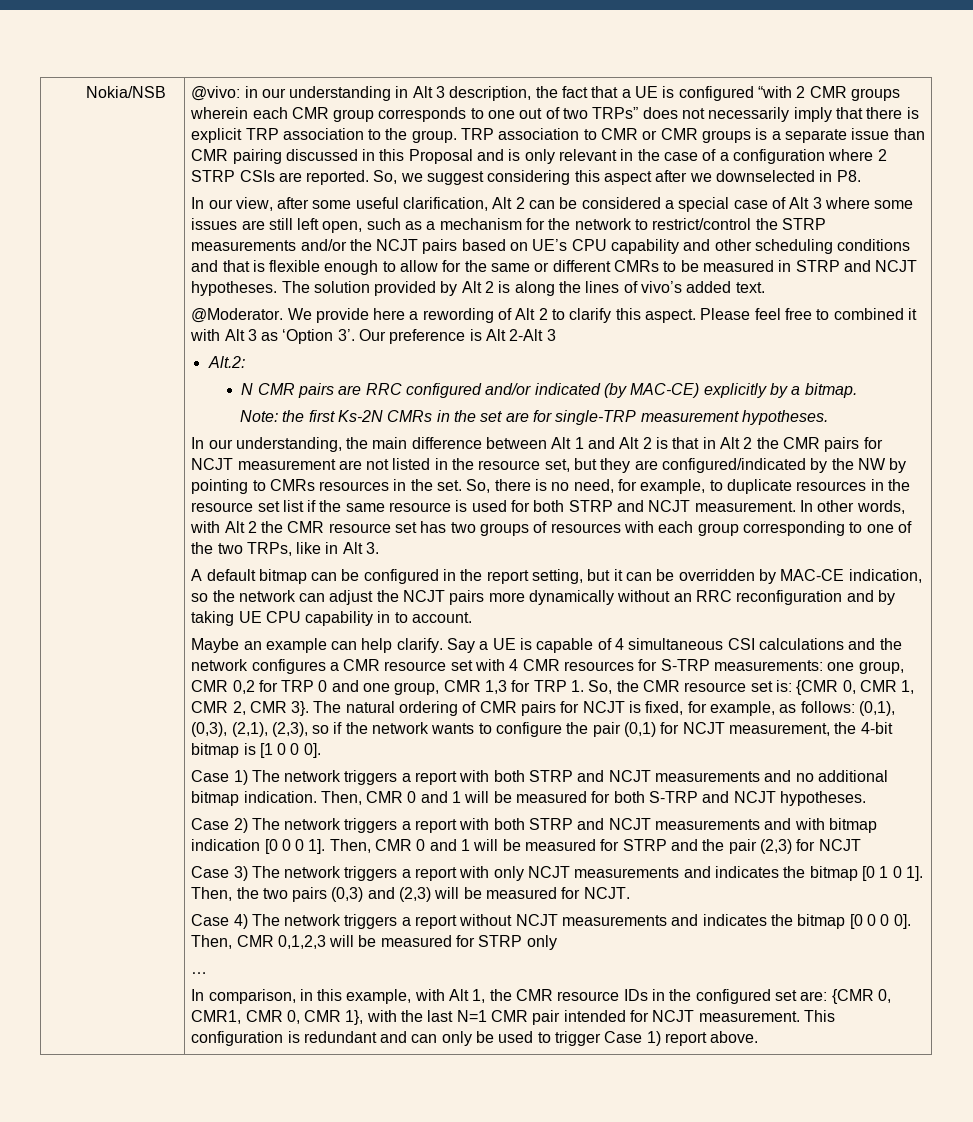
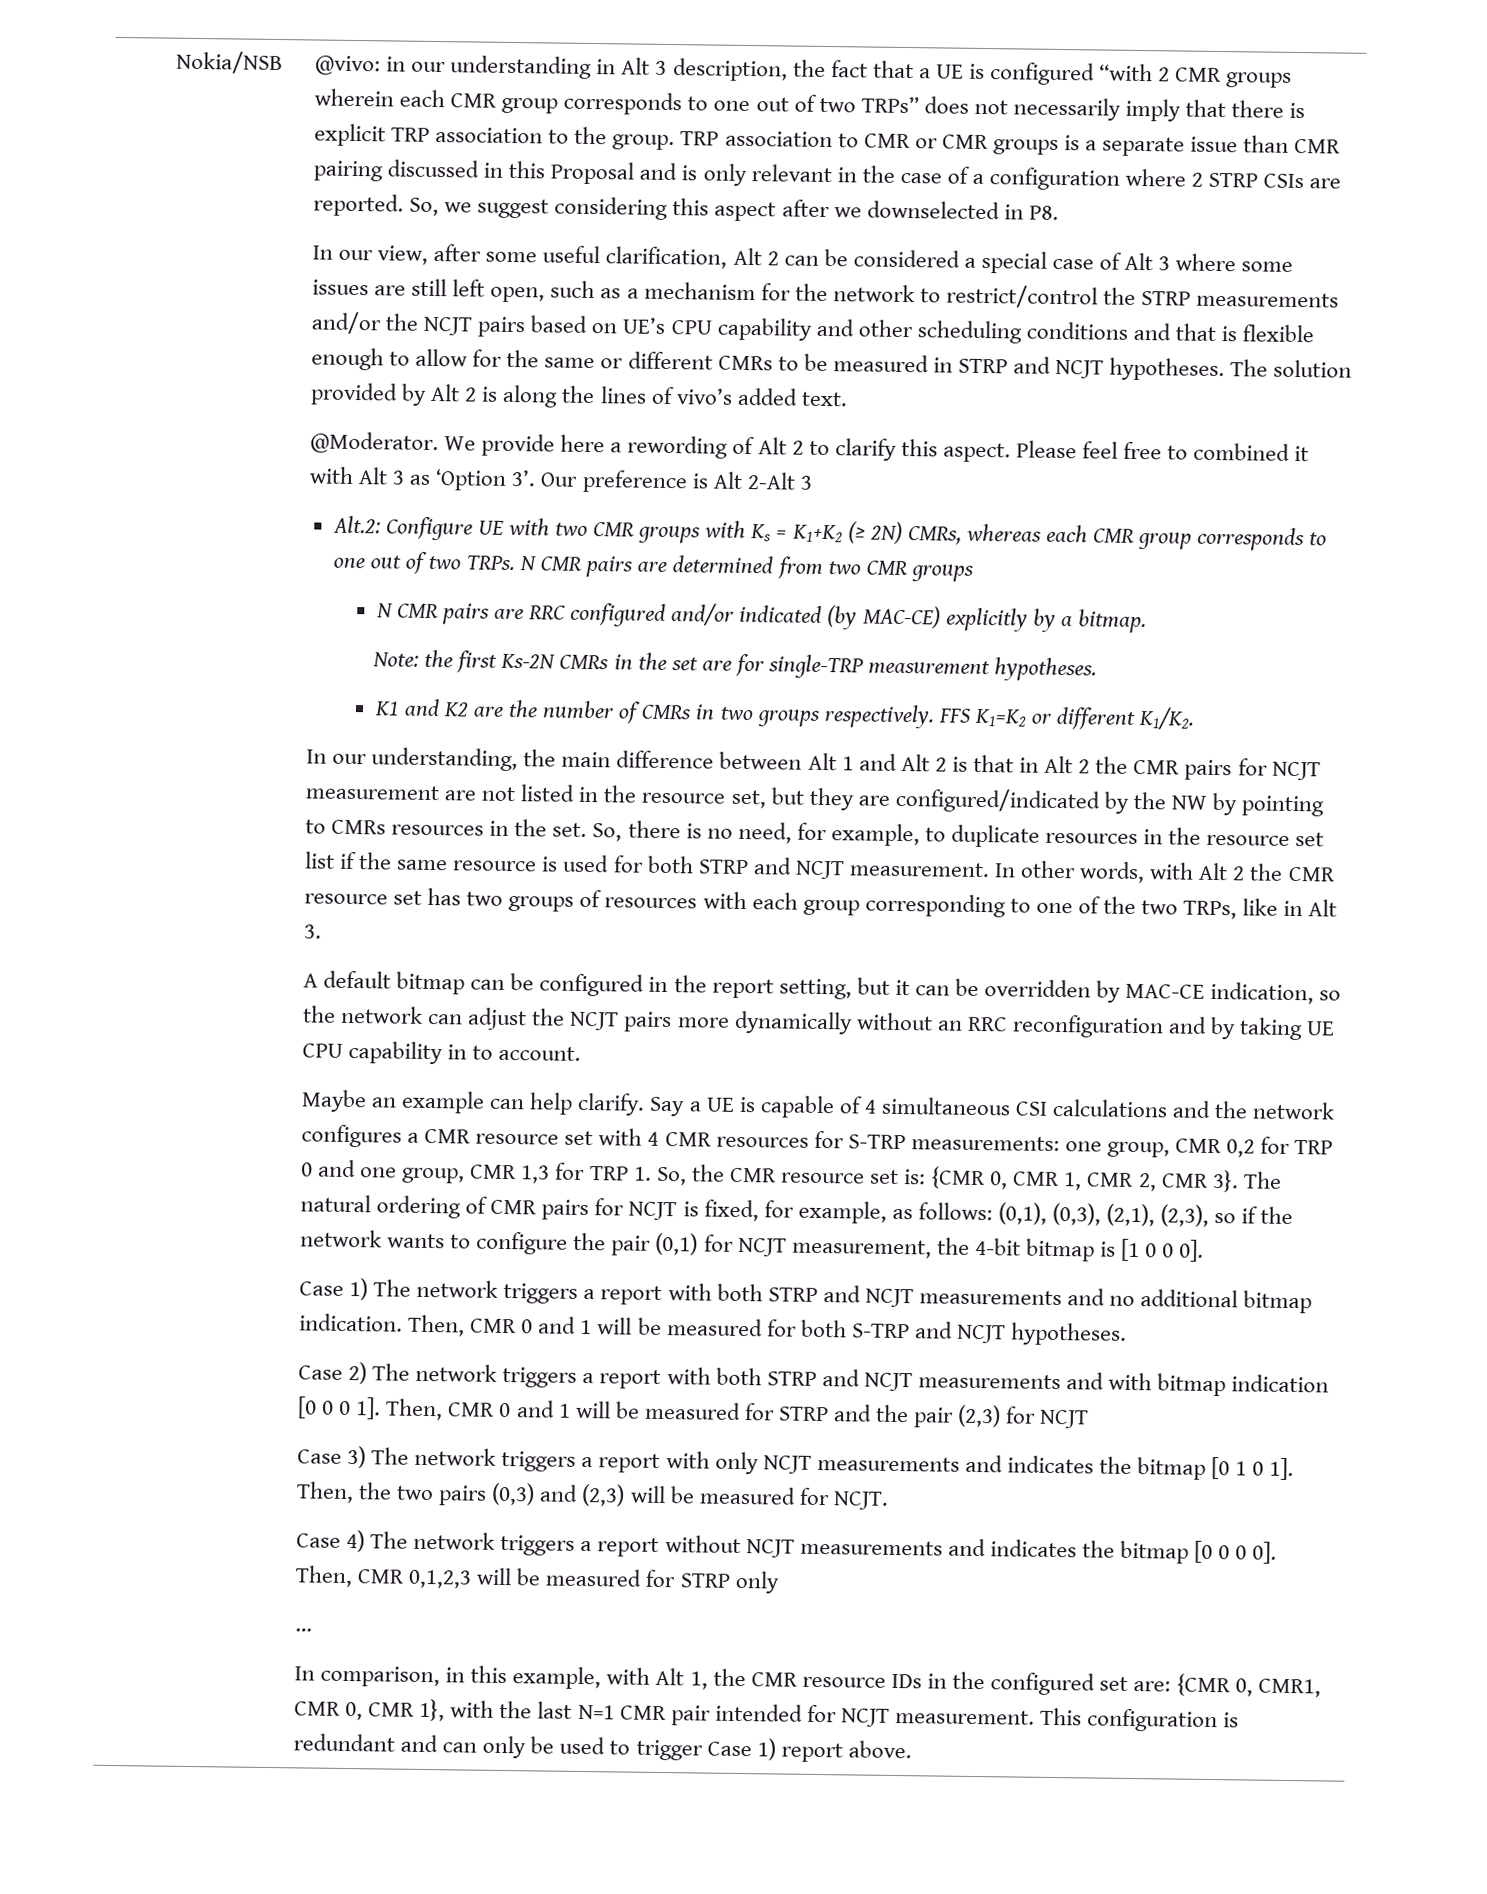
(245, 362) none -> [385,516,1328,552] [332,551,974,582] Configure UE with two CMR groups with Ks = K1+K2 (≥ 2N) CMRs, whereas each CMR group corresponds to one out of two TRPs. N CMR pairs are determined from two CMR groups
(828, 417) none -> [373,698,1196,730] // K1 and K2 are the number of CMRs in two groups respectively. FFS K1=K2 or different K1/K2.

